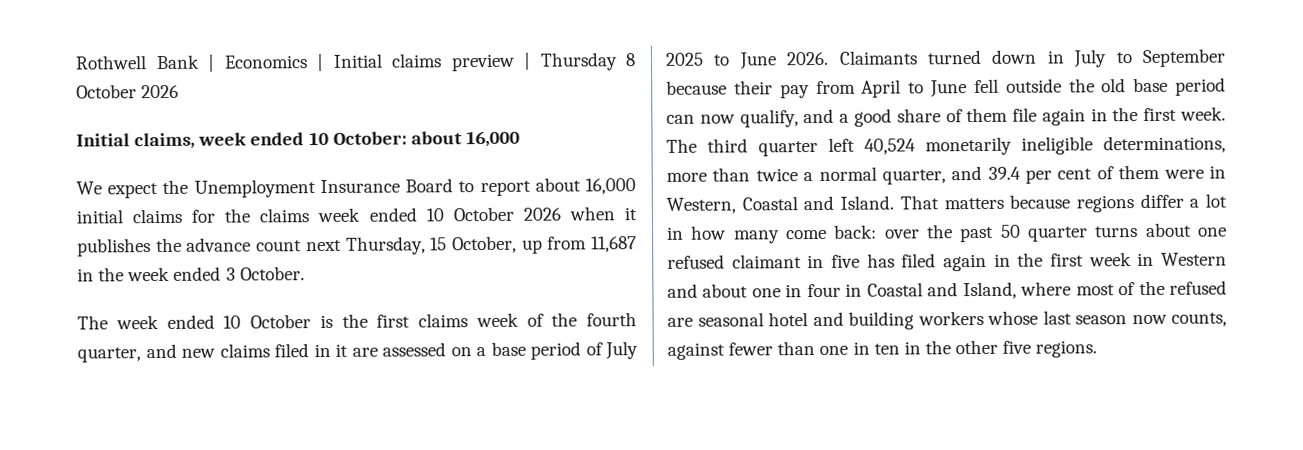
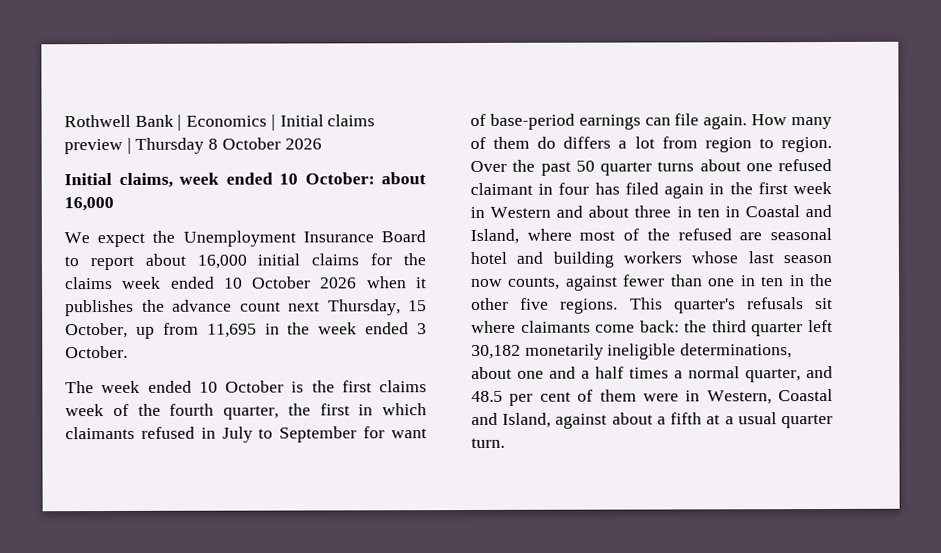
[591,236,637,253] 11,687 -> [206,323,257,338] 11,695
[145,341,638,360] [665,48,1226,70] [666,77,1226,99] [666,106,1226,128] [666,135,1226,157] [666,164,1226,185] [666,193,1227,214] [667,224,920,244] and new claims filed in it are assessed on a base period of July 2025 to June 2026. Claimants turned down in July to September because their pay from April to June fell outside the old base period can now qualify, and a good share of them file again in the first week. The third quarter left 40,524 monetarily ineligible determinations, more than twice a normal quarter, and 39.4 per cent of them were in Western, Coastal and Island. That matters because regions differ a lot in how many come back: over -> [287,403,427,416] [65,426,427,443] [470,113,832,130] [470,136,832,153] [470,160,507,172] the first in which claimants refused in July to September for want of base-period earnings can file again. How many of them do differs a lot from region to region. Over
[831,254,860,268] five -> [558,182,590,195] four
[751,283,841,298] one in four -> [634,205,720,218] three in ten
(1098, 349) none -> [629,297,833,314] [471,319,833,337] [471,343,793,360] [471,365,833,383] [471,388,833,406] [471,412,833,429] [471,437,505,448] This quarter's refusals sit where claimants come back: the third quarter left 30,182 monetarily ineligible determinations, about one and a half times a normal quarter, and 48.5 per cent of them were in Western, Coastal and Island, against about a fifth at a usual quarter turn.

